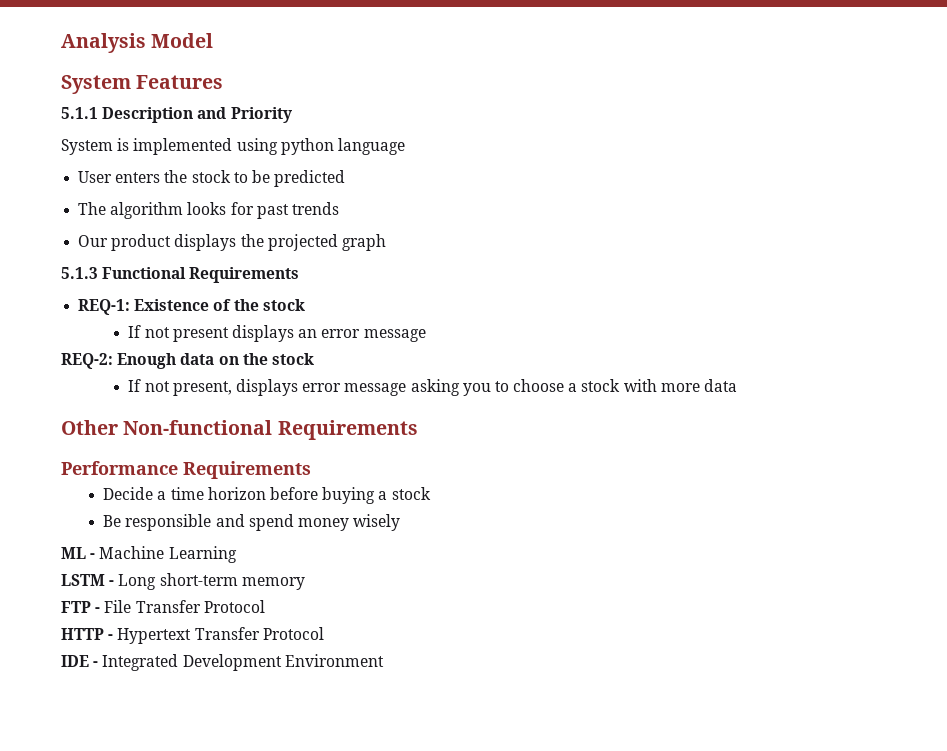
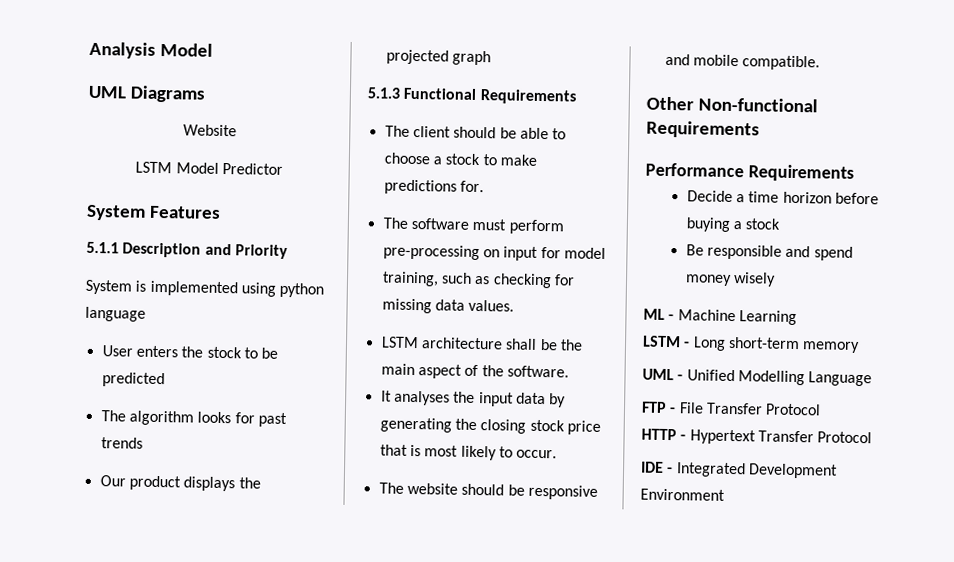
(214, 40) none -> [88,85,206,103] [183,124,237,137] [135,161,283,175] // UML Diagrams // Website // LSTM Model Predictor
[78,299,305,315] [128,325,426,342] [61,353,314,369] [128,379,738,396] REQ-1: Existence of the stock // If not present displays an error message // REQ-2: Enough data on the stock // If not present, displays error message asking you to choose a stock with more data -> [384,125,567,140] [383,152,537,166] [383,179,484,195] [382,217,564,235] [382,244,606,261] [381,271,575,289] [381,298,515,314] [380,336,583,351] [380,363,569,379] [380,390,567,408] [379,417,601,435] [379,444,558,461] [378,482,598,500] [664,53,821,71] The client should be able to choose a stock to make predictions for. // The software must perform pre-processing on input for model training, such as checking for missing data values. // LSTM architecture shall be the main aspect of the software. // It analyses the input data by generating the closing stock price that is most likely to occur. // The website should be responsive and mobile compatible.
(305, 583) none -> [642,368,873,387] // UML - Unified Modelling Language

